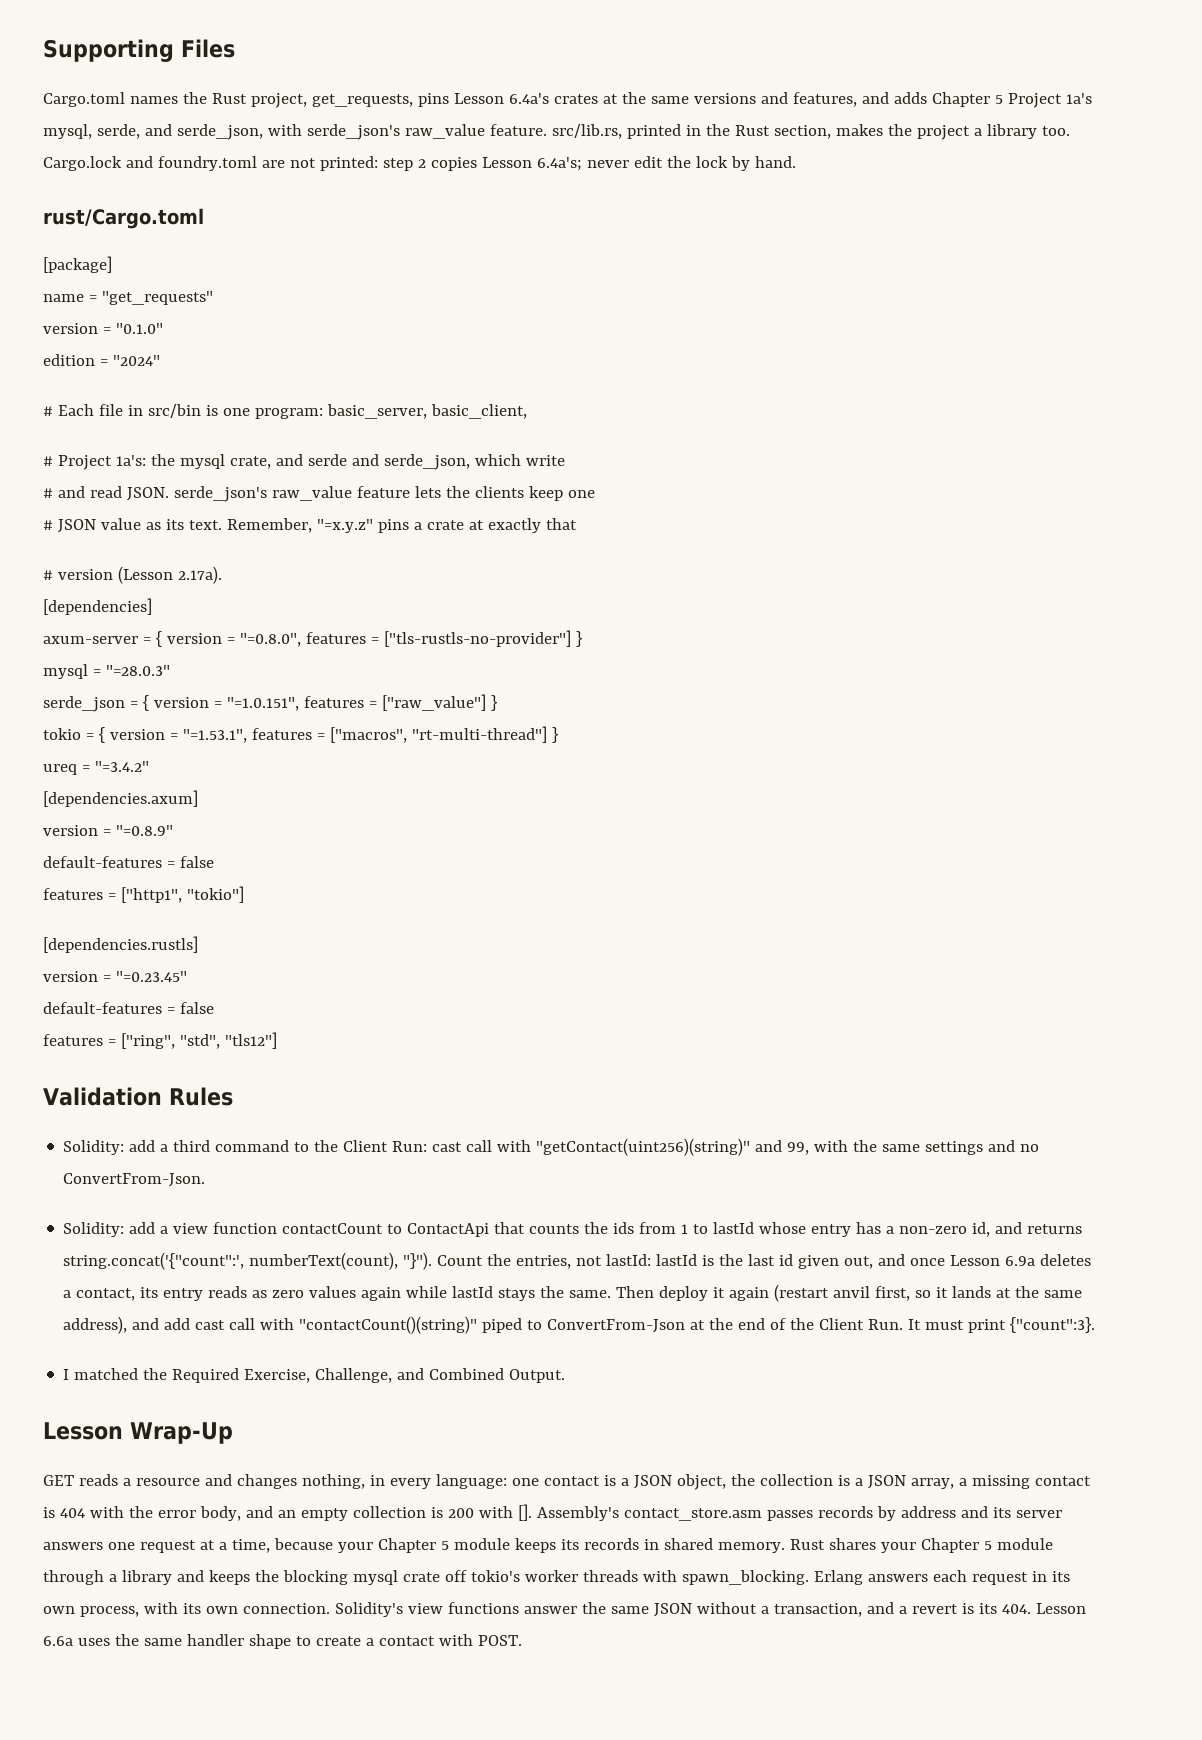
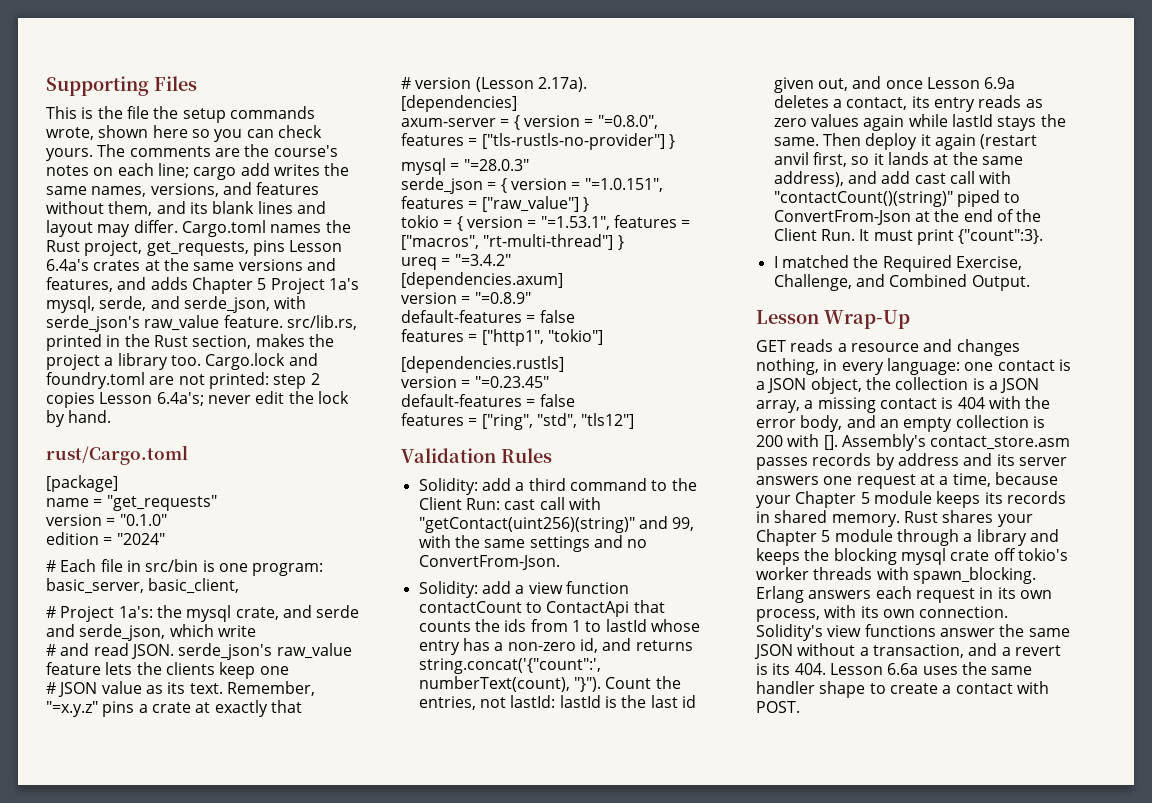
(235, 48) none -> [46,106,315,123] [46,125,322,142] [46,144,338,161] [46,163,350,180] [46,182,320,197] [46,201,326,216] [46,220,178,237] This is the file the setup commands wrote, shown here so you can check yours. The comments are the course's notes on each line; cargo add writes the same names, versions, and features without them, and its blank lines and layout may differ.

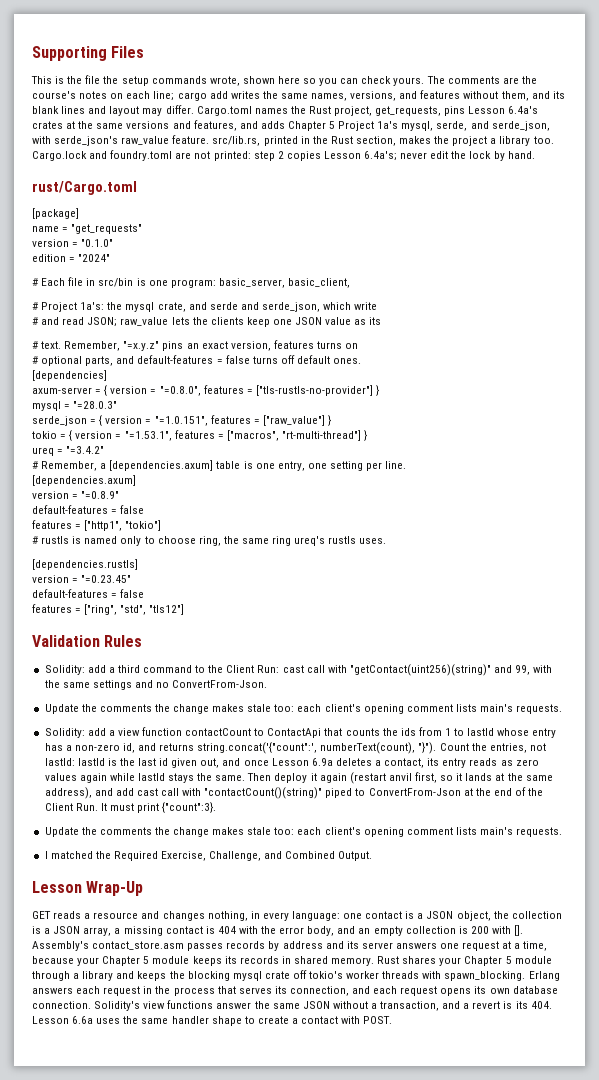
[130,643,352,660] [46,662,101,675] JSON. serde_json's raw_value feature -> [87,317,169,327] JSON; raw_value
[46,682,56,694] // # -> (292, 322) none
(186, 688) none -> [32,341,38,349] // #
[138,700,302,717] [401,77,587,92] a crate at exactly that // # version (Lesson 2.17a). -> [186,340,359,351] [32,355,362,366] an exact version, features turns on // # optional parts, and default-features = false turns off default ones.
(511, 260) none -> [32,460,407,471] // # Remember, a [dependencies.axum] table is one entry, one setting per line.
(603, 337) none -> [32,536,387,546] // # rustls is named only to choose ring, the same ring ureq's rustls uses.
(560, 562) none -> [44,704,563,714] // Update the comments the change makes stale too: each client's opening comment lists main's requests.
(1044, 236) none -> [44,827,563,837] // Update the comments the change makes stale too: each client's opening comment lists main's requests.
[997,587,1052,599] [756,605,915,622] its own process, with its own -> [155,986,558,996] the process that serves its connection, and each request opens its own database

